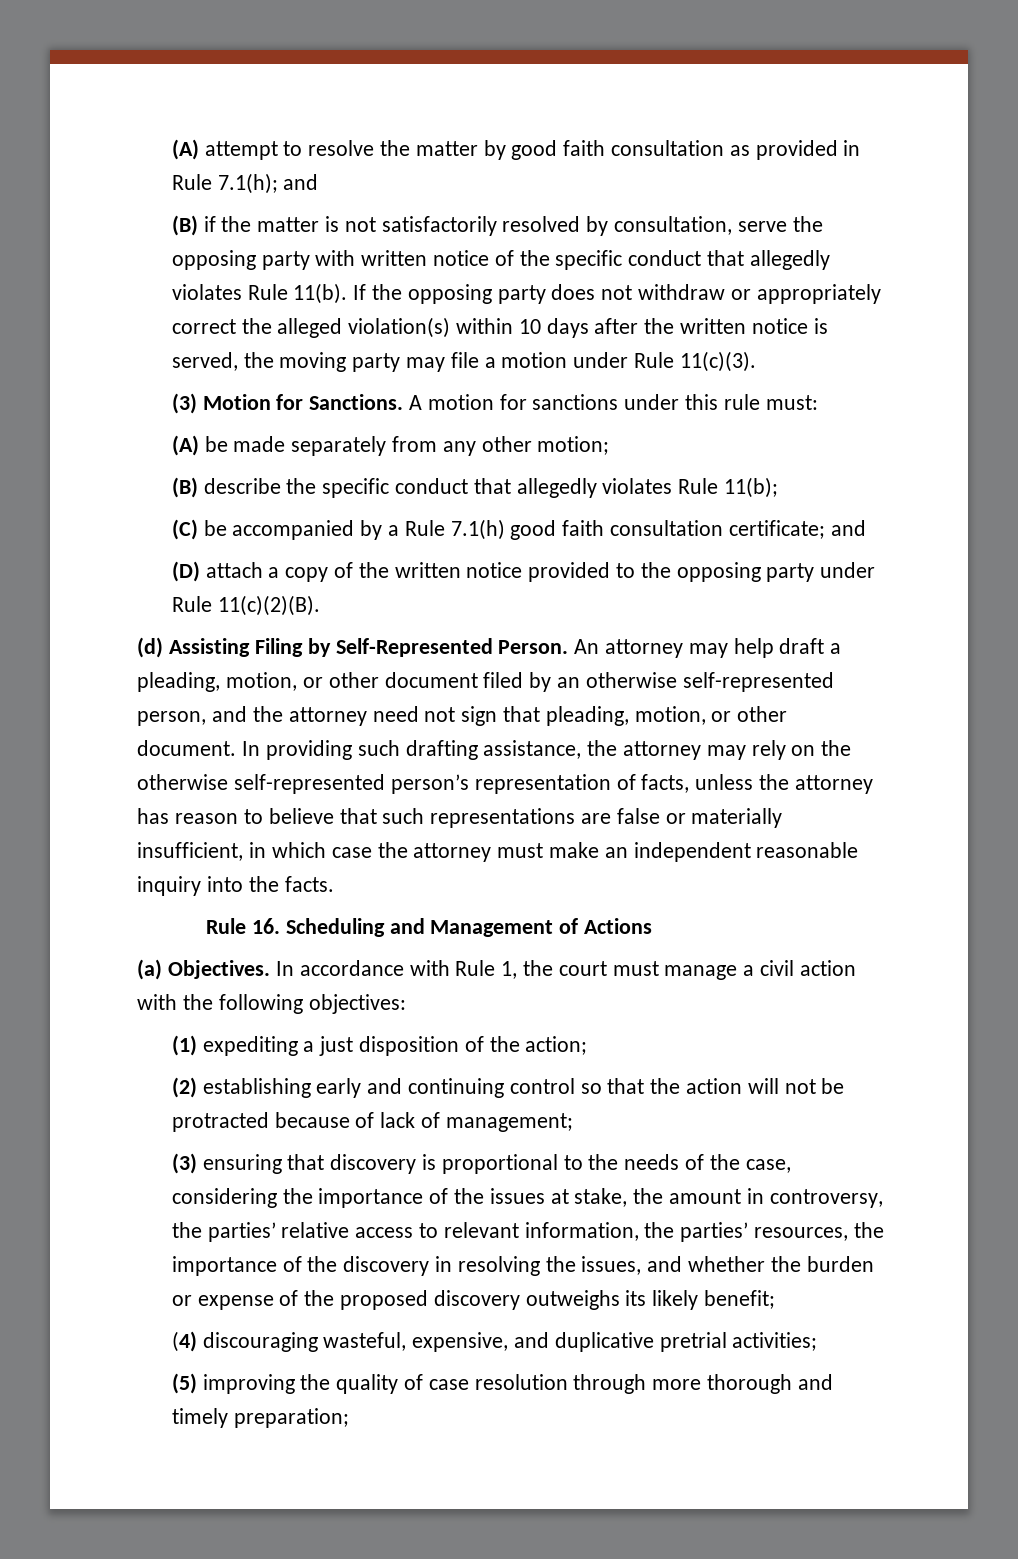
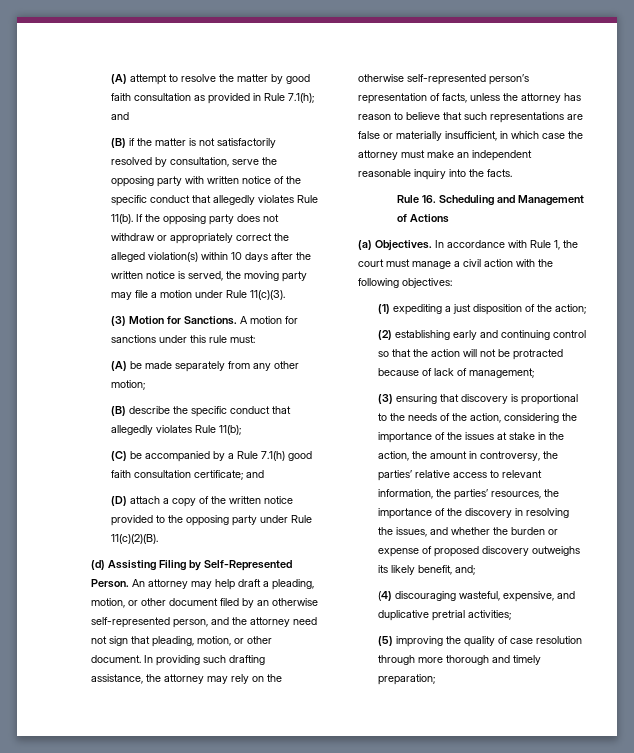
[745,1159,791,1173] case, -> [469,413,501,423] action,
[574,1188,628,1207] stake, -> [508,432,564,440] [377,451,409,461] stake in the action,
[304,1290,335,1306] the -> (432, 550) none
[703,1290,775,1309] benefit; -> [417,565,475,575] benefit, and;

